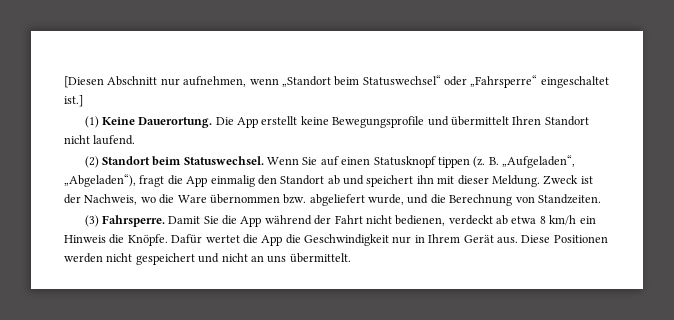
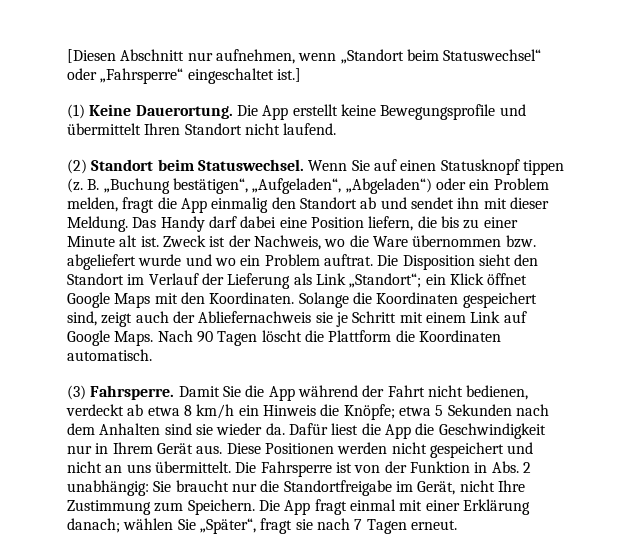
[502,155,576,168] [64,174,136,187] „Aufgeladen“, „Abgeladen“), -> [103,178,549,194] [67,197,118,212] „Buchung bestätigen“, „Aufgeladen“, „Abgeladen“) oder ein Problem melden,
[366,175,414,187] speichert -> [410,197,454,209] sendet
(540, 181) none -> [132,216,518,232] [67,235,159,247] Das Handy darf dabei eine Position liefern, die bis zu einer Minute alt ist.
[368,194,601,206] wurde, und die Berechnung von Standzeiten. -> [138,254,539,270] [67,273,528,289] [67,292,537,308] [67,311,527,327] [67,330,501,346] [67,349,152,361] wurde und wo ein Problem auftrat. Die Disposition sieht den Standort im Verlauf der Lieferung als Link „Standort“; ein Klick öffnet Google Maps mit den Koordinaten. Solange die Koordinaten gespeichert sind, zeigt auch der Abliefernachweis sie je Schritt mit einem Link auf Google Maps. Nach 90 Tagen löscht die Plattform die Koordinaten automatisch.
[127,234,240,246] Knöpfe. Dafür wertet -> [343,404,549,420] [67,423,359,435] Knöpfe; etwa 5 Sekunden nach dem Anhalten sind sie wieder da. Dafür liest
(351, 258) none -> [235,461,531,477] [67,480,525,496] [67,499,530,515] [67,518,457,534] Die Fahrsperre ist von der Funktion in Abs. 2 unabhängig: Sie braucht nur die Standortfreigabe im Gerät, nicht Ihre Zustimmung zum Speichern. Die App fragt einmal mit einer Erklärung danach; wählen Sie „Später“, fragt sie nach 7 Tagen erneut.

